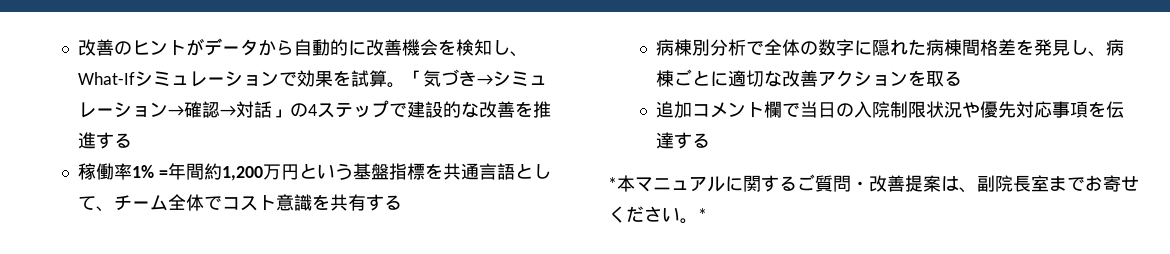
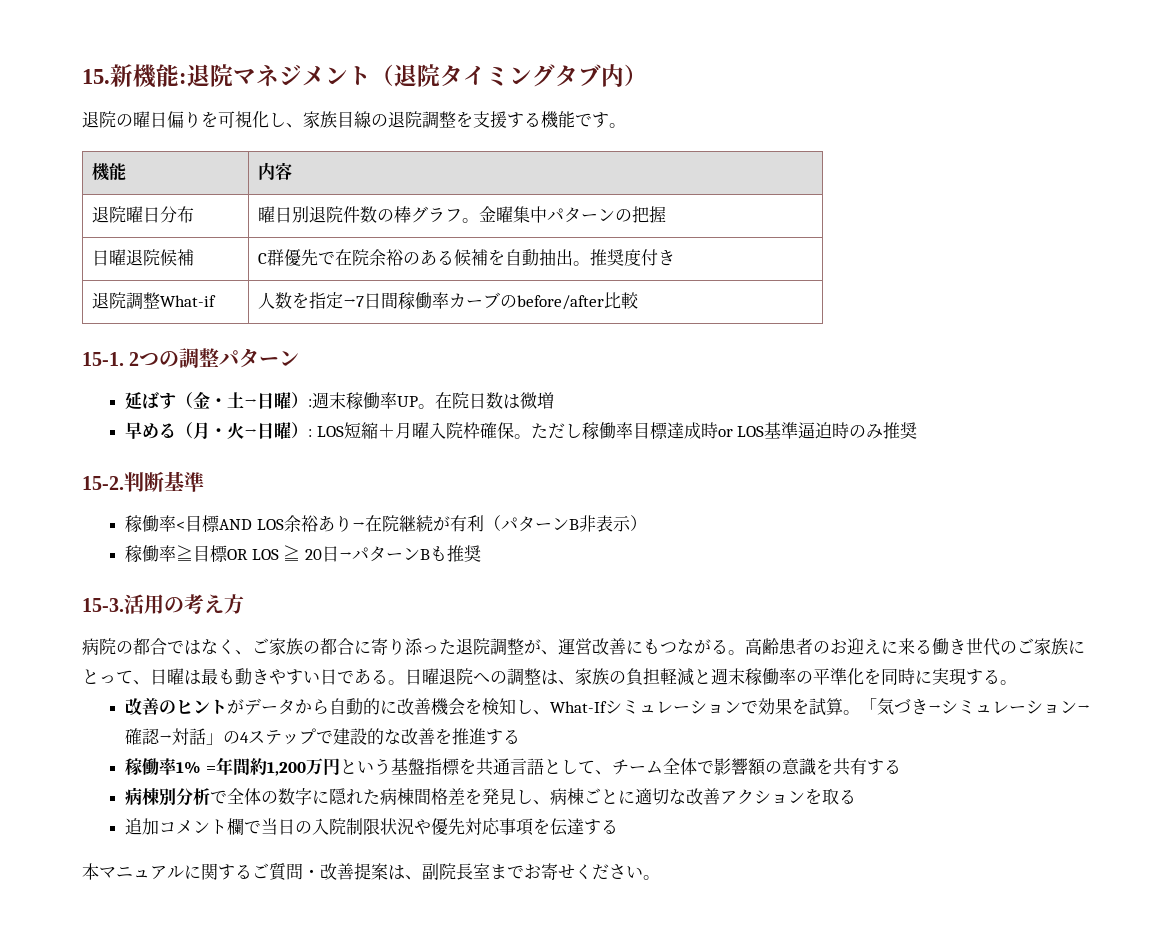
(77, 47) none -> [82,64,647,88] [82,111,626,129] [91,163,126,181] [257,162,292,180] [91,206,194,223] [257,206,666,223] [91,249,194,266] [257,249,675,266] [91,292,216,309] [257,292,639,310] [82,348,300,368] [125,391,555,410] [125,422,918,440] [82,471,204,492] [125,515,647,533] [125,545,481,563] [82,594,244,614] [82,638,1085,656] [82,668,1017,686] 15.新機能:退院マネジメント（退院タイミングタブ内） // 退院の曜日偏りを可視化し、家族目線の退院調整を支援する機能です。 // 機能 | 内容 // 退院曜日分布 | 曜日別退院件数の棒グラフ。金曜集中パターンの把握 // 日曜退院候補 | C群優先で在院余裕のある候補を自動抽出。推奨度付き // 退院調整What-if | 人数を指定→7日間稼働率カーブのbefore/after比較 // 15-1. 2つの調整パターン // 延ばす（金・土→日曜）:週末稼働率UP。在院日数は微増 // 早める（月・火→日曜）: LOS短縮＋月曜入院枠確保。ただし稼働率目標達成時or LOS基準逼迫時のみ推奨 // 15-2.判断基準 // 稼働率<目標AND LOS余裕あり→在院継続が有利（パターンB非表示） // 稼働率≧目標OR LOS ≧ 20日→パターンBも推奨 // 15-3.活用の考え方 // 病院の都合ではなく、ご家族の都合に寄り添った退院調整が、運営改善にもつながる。高齢患者のお迎えに来る働き世代のご家族にとって、日曜は最も動きやすい日である。日曜退院への調整は、家族の負担軽減と週末稼働率の平準化を同時に実現する。 //
[221,195,276,211] コスト -> [713,758,782,776] 影響額の
[608,177,617,190] * -> (619, 826) none
[698,208,707,221] * -> (660, 877) none

